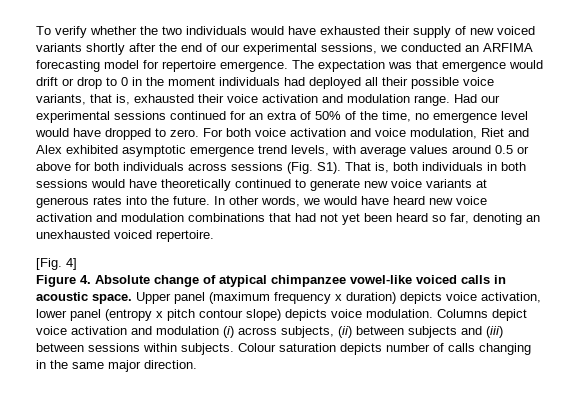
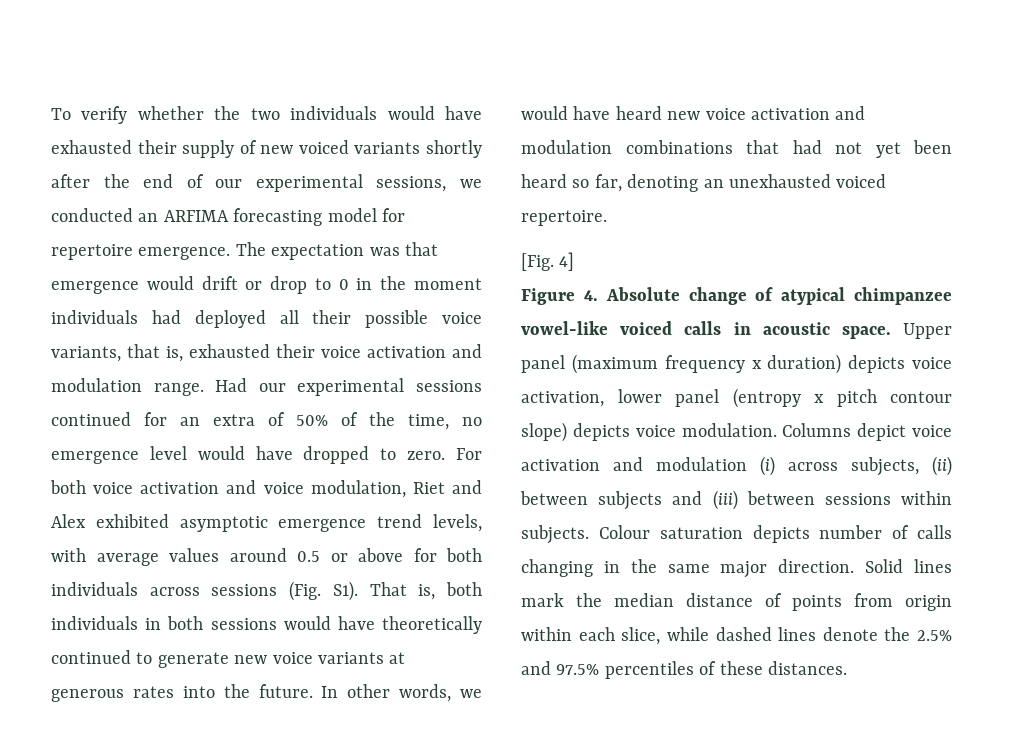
(197, 364) none -> [865,559,952,573] [521,593,952,611] [521,627,952,645] [521,661,847,679] Solid lines mark the median distance of points from origin within each slice, while dashed lines denote the 2.5% and 97.5% percentiles of these distances.

